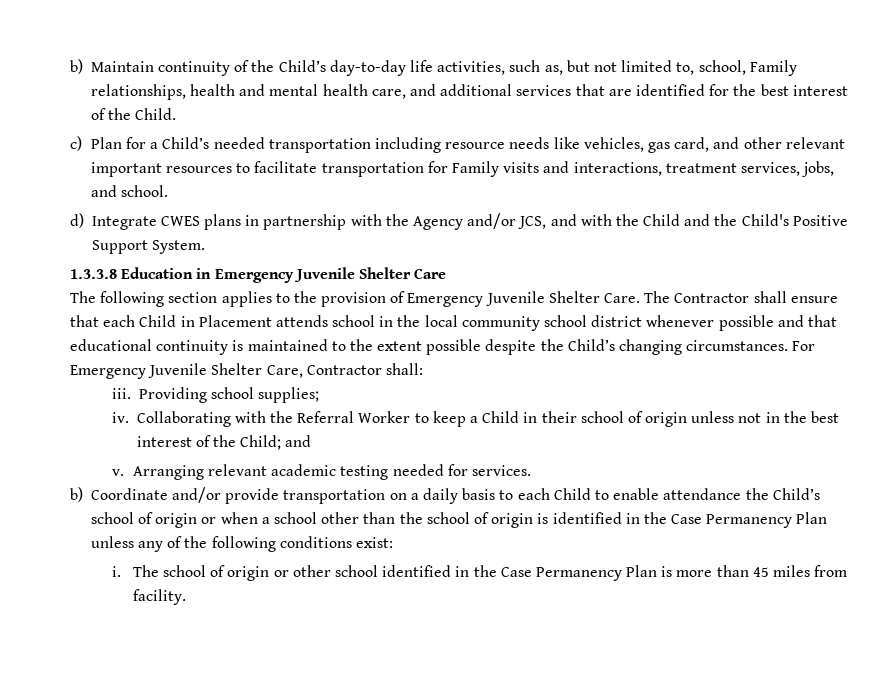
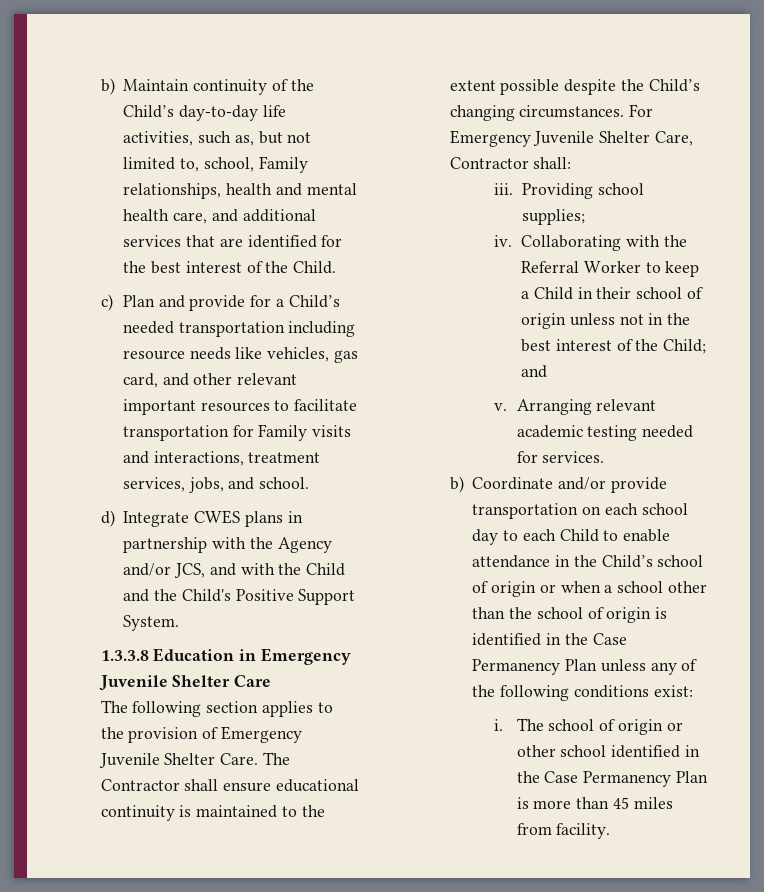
(122, 143) none -> [158,295,246,311] and provide
[69,315,837,331] that each Child in Placement attends school in the local community school district whenever possible and that -> (272, 787) none
[410,488,496,504] a daily basis -> [604,503,688,515] [472,529,499,545] each school day
(742, 494) none -> [555,555,571,567] in

